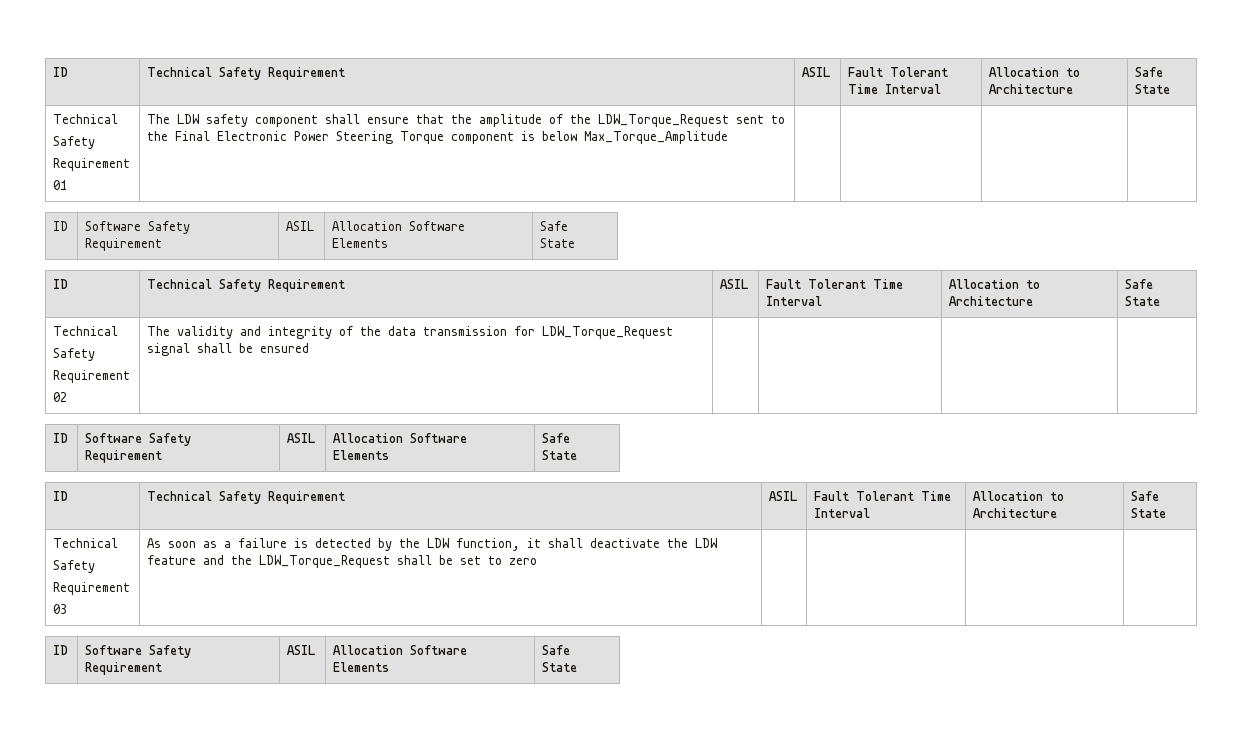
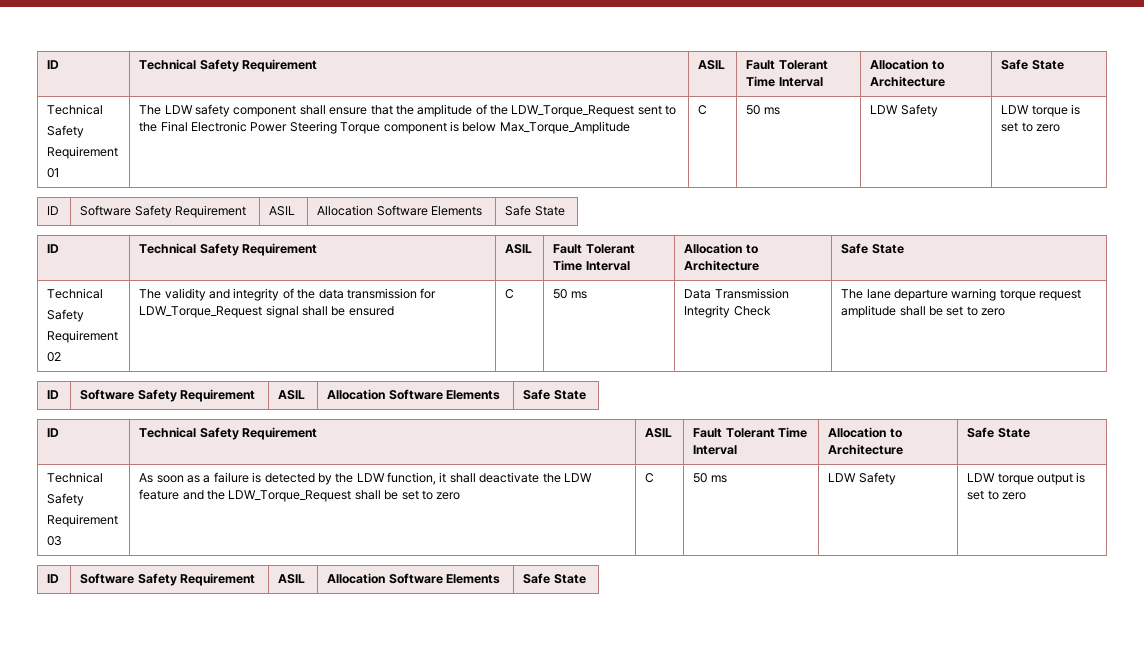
(729, 137) | | | -> [698,105,708,115] [746,105,780,115] [870,104,938,117] [1001,104,1081,117] [1001,122,1061,132] C | 50 ms | LDW Safety | LDW torque is set to zero
(310, 348) | | | -> [505,289,515,299] [553,289,587,299] [684,288,789,299] [684,305,771,318] [841,288,1082,301] [841,305,1006,318] C | 50 ms | Data Transmission Integrity Check | The lane departure warning torque request amplitude shall be set to zero
(538, 561) | | | -> [645,473,655,483] [693,473,727,483] [828,472,896,485] [967,472,1086,485] [967,490,1027,500] C | 50 ms | LDW Safety | LDW torque output is set to zero

